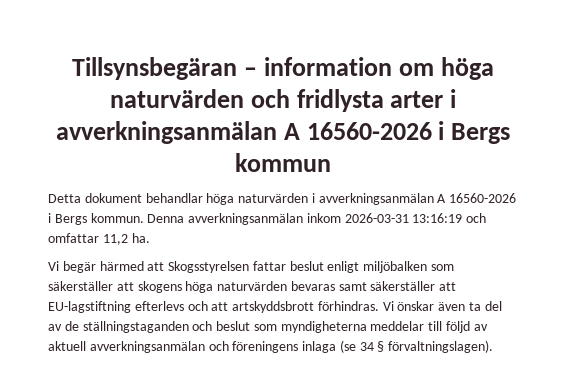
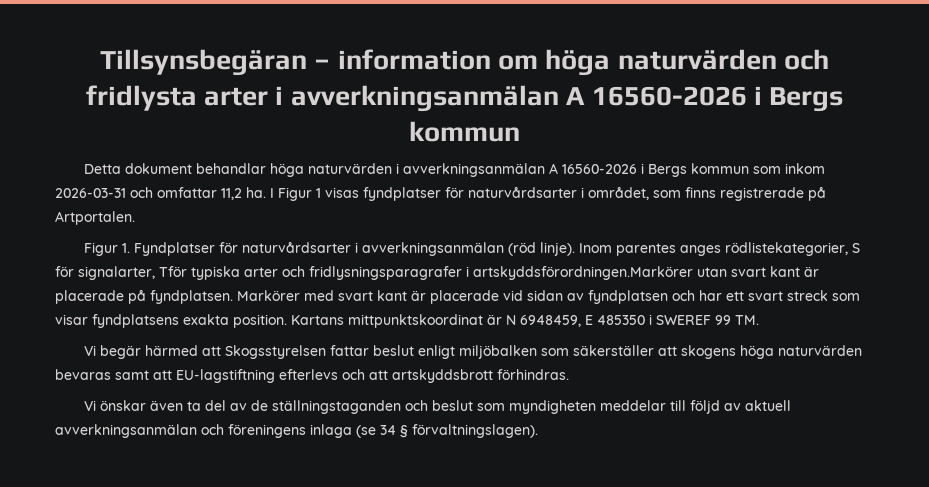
[90,213,304,225] kommun. Denna avverkningsanmälan -> [691,163,782,174] kommun som
[412,213,463,223] 13:16:19 -> (126, 193) none
(150, 238) none -> [270,186,826,201] [55,211,135,225] [84,241,861,256] [55,266,819,280] [55,289,860,304] [55,314,759,328] I Figur 1 visas fyndplatser för naturvårdsarter i området, som finns registrerade på Artportalen. // Figur 1. Fyndplatser för naturvårdsarter i avverkningsanmälan (röd linje). Inom parentes anges rödlistekategorier, S för signalarter, Tför typiska arter och fridlysningsparagrafer i artskyddsförordningen.Markörer utan svart kant är placerade på fyndplatsen. Markörer med svart kant är placerade vid sidan av fyndplatsen och har ett svart streck som visar fyndplatsens exakta position. Kartans mittpunktskoordinat är N 6948459, E 485350 i SWEREF 99 TM.
[370,281,436,291] säkerställer -> (149, 375) none
(379, 306) none -> (569, 374) //
[280,321,367,333] myndigheterna -> [509,400,597,414] myndigheten

